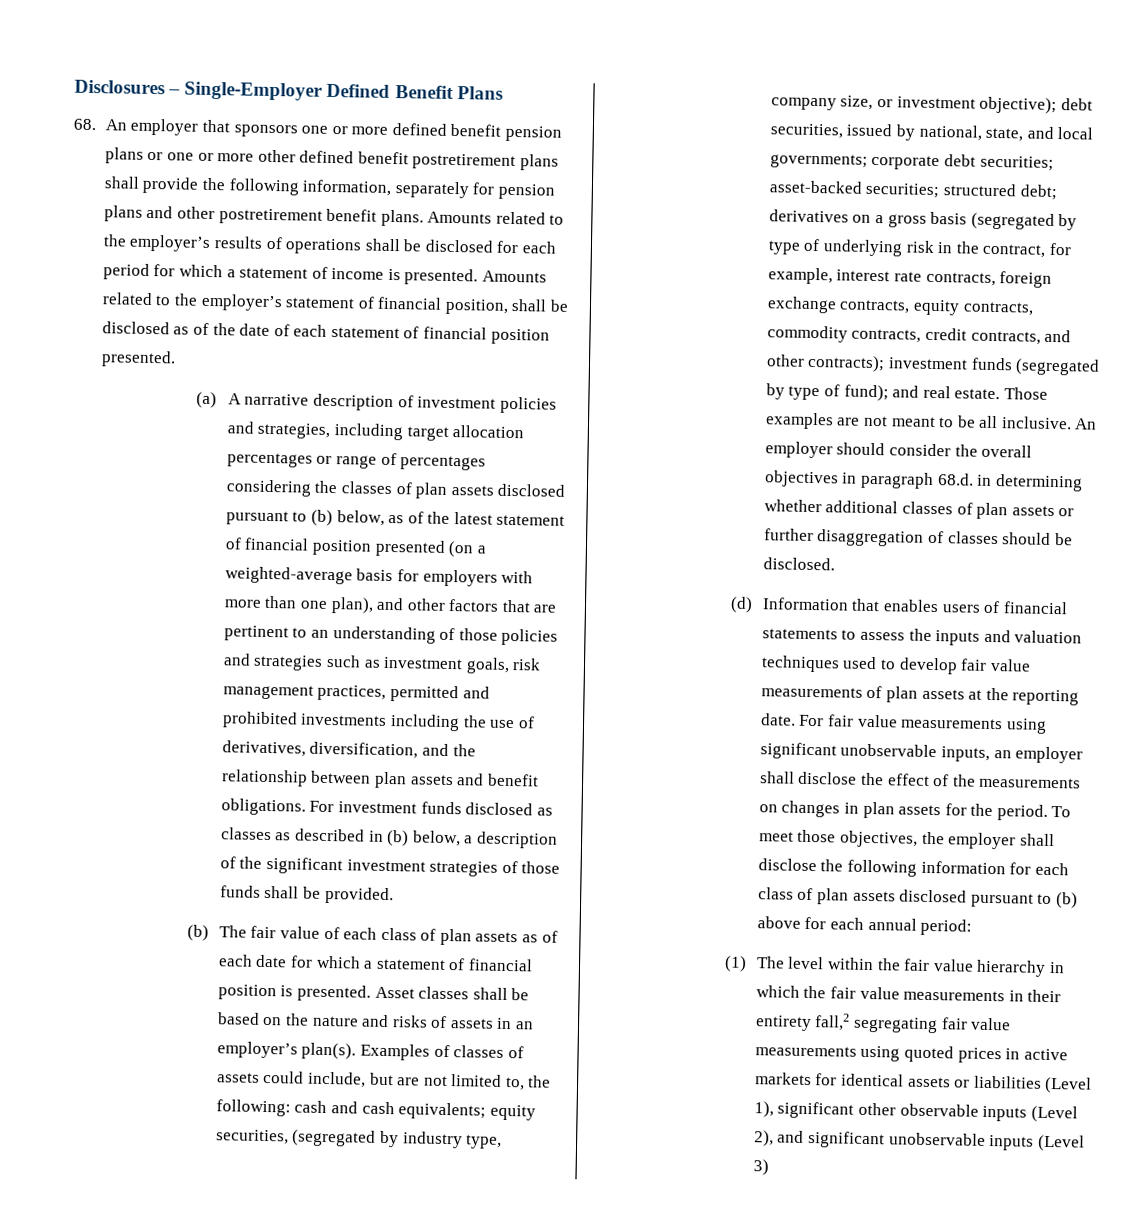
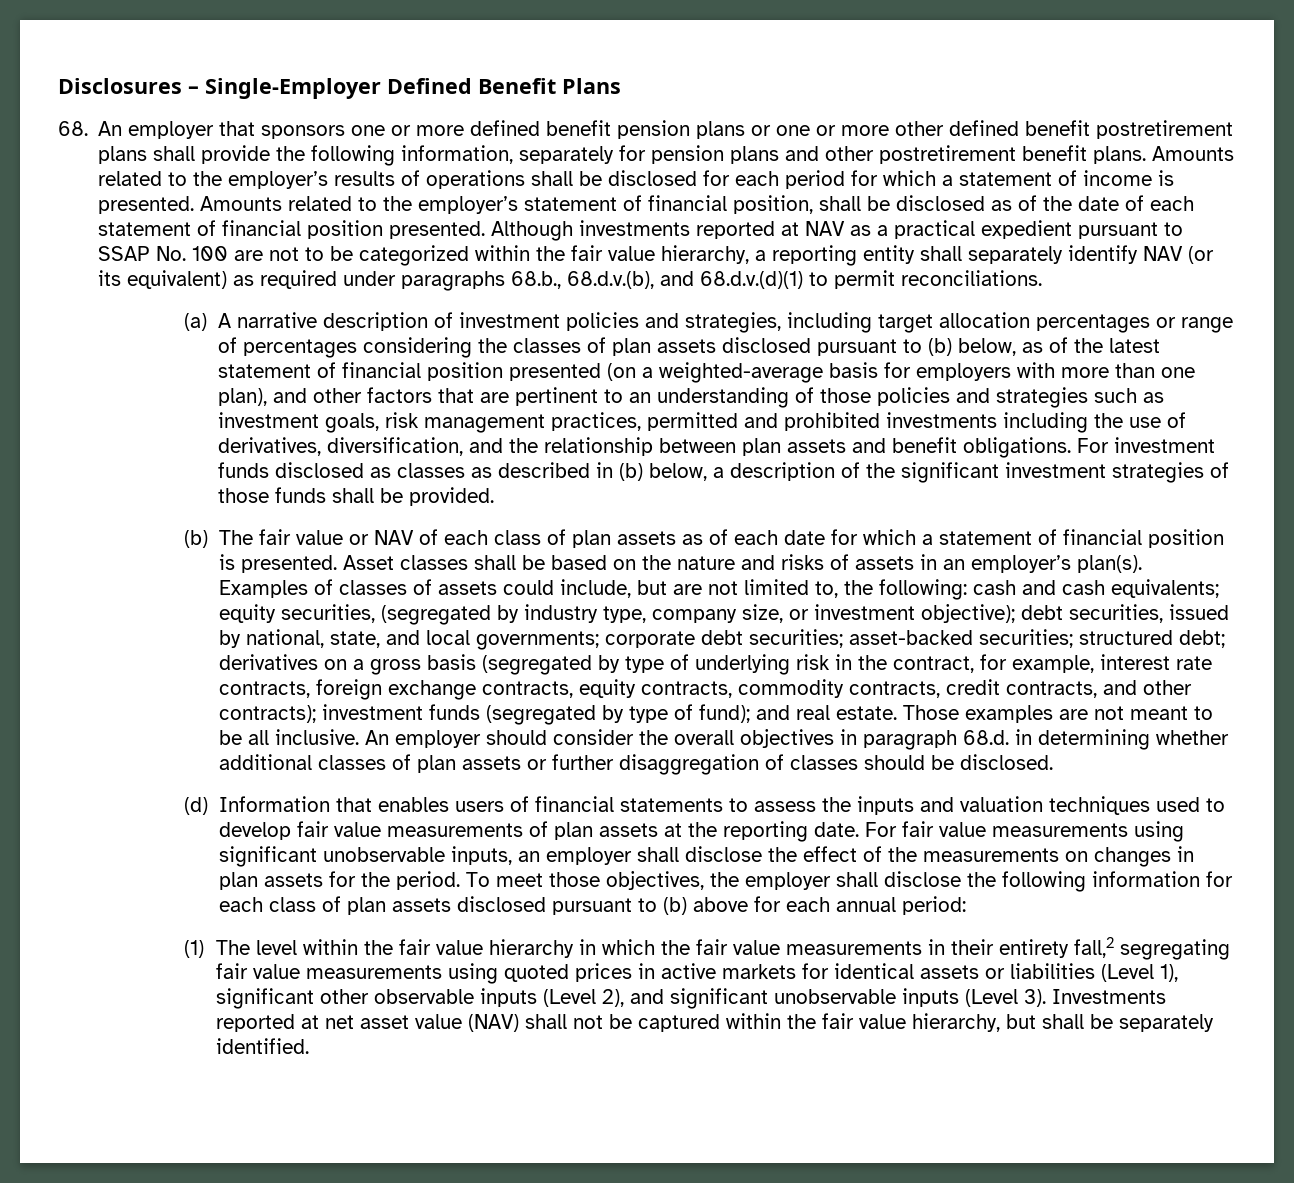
(176, 359) none -> [491,220,1184,241] [98,245,1215,266] [98,270,1043,291] Although investments reported at NAV as a practical expedient pursuant to SSAP No. 100 are not to be categorized within the fair value hierarchy, a reporting entity shall separately identify NAV (or its equivalent) as required under paragraphs 68.b., 68.d.v.(b), and 68.d.v.(d)(1) to permit reconciliations.
(320, 932) none -> [348,530,414,545] or NAV
[752,1159,769,1176] 3) -> [1024,989,1167,1007] [216,1013,1215,1032] [216,1038,310,1054] 3). Investments reported at net asset value (NAV) shall not be captured within the fair value hierarchy, but shall be separately identified.

